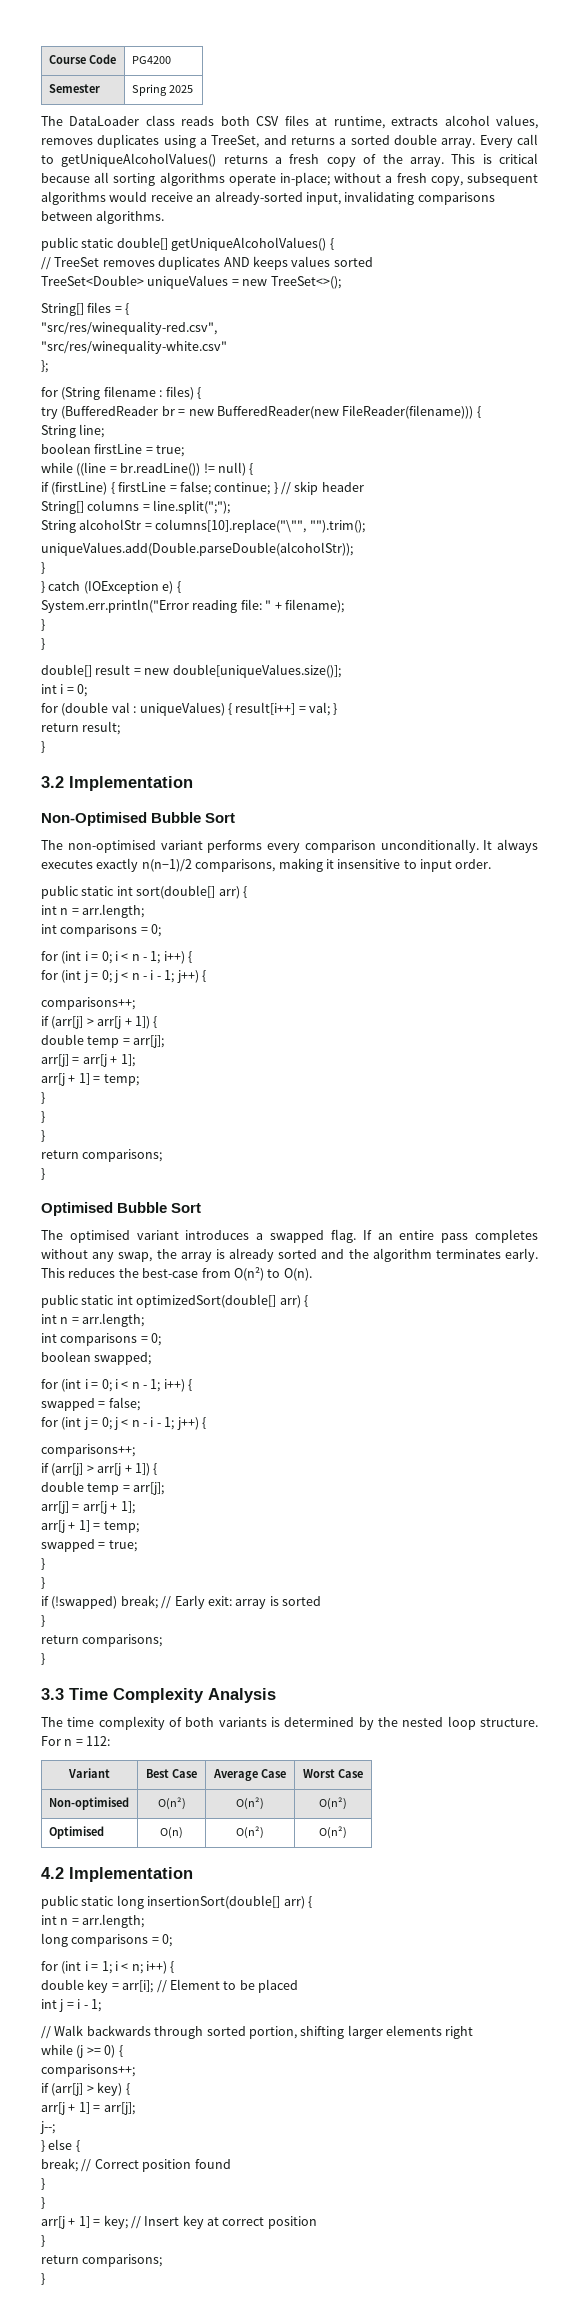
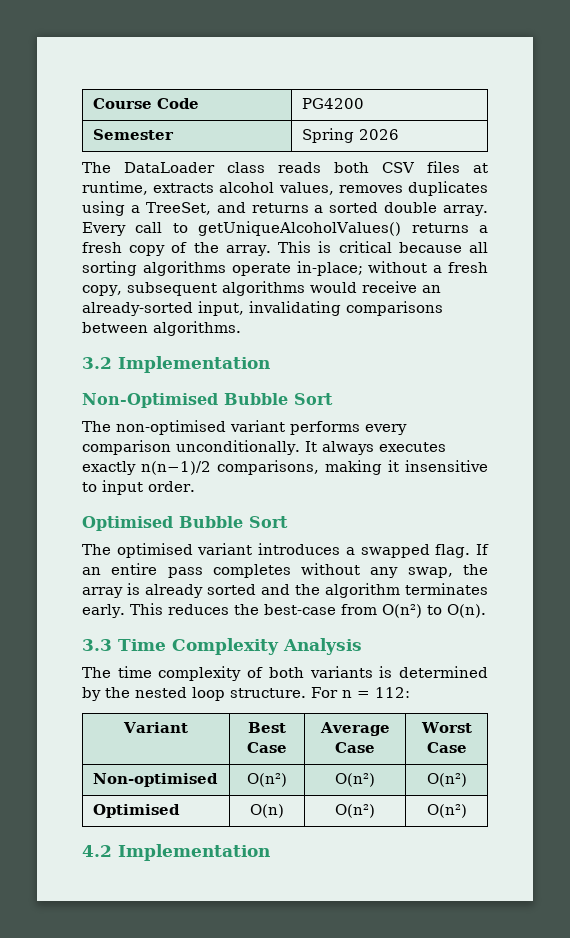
[168,85,193,93] 2025 -> [359,129,400,140] 2026
[41,237,334,251] [41,256,373,270] [41,275,341,289] [41,302,130,316] [41,321,217,335] [41,340,227,354] [41,360,48,373] [41,386,201,400] [41,405,481,419] [41,424,105,438] [41,443,185,457] [41,462,254,476] [41,481,364,495] [41,500,231,514] [41,519,365,533] [41,542,353,556] [41,562,45,574] [41,581,181,594] [41,599,344,613] [41,619,45,631] [41,638,45,650] [41,664,341,678] [41,684,88,697] [41,702,338,716] [41,721,121,735] [41,741,45,753] // public static double[] getUniqueAlcoholValues() { // // TreeSet removes duplicates AND keeps values sorted // TreeSet<Double> uniqueValues = new TreeSet<>(); // String[] files = { // "src/res/winequality-red.csv", // "src/res/winequality-white.csv" // }; // for (String filename : files) { // try (BufferedReader br = new BufferedReader(new FileReader(filename))) { // String line; // boolean firstLine = true; // while ((line = br.readLine()) != null) { // if (firstLine) { firstLine = false; continue; } // skip header // String[] columns = line.split(";"); // String alcoholStr = columns[10].replace("\"", "").trim(); // uniqueValues.add(Double.parseDouble(alcoholStr)); // } // } catch (IOException e) { // System.err.println("Error reading file: " + filename); // } // } // double[] result = new double[uniqueValues.size()]; // int i = 0; // for (double val : uniqueValues) { result[i++] = val; } // return result; // } -> (241, 328) none
[41,885,247,899] [41,904,145,918] [41,924,162,937] [41,951,193,964] [41,970,206,983] [41,997,135,1010] [41,1016,158,1029] [41,1034,165,1048] [41,1054,135,1067] [41,1073,139,1086] [41,1092,45,1104] [41,1111,45,1123] [41,1130,45,1142] [41,1149,163,1162] [41,1168,45,1180] // public static int sort(double[] arr) { // int n = arr.length; // int comparisons = 0; // for (int i = 0; i < n - 1; i++) { // for (int j = 0; j < n - i - 1; j++) { // comparisons++; // if (arr[j] > arr[j + 1]) { // double temp = arr[j]; // arr[j] = arr[j + 1]; // arr[j + 1] = temp; // } // } // } // return comparisons; // } -> (195, 486) none
[41,1294,308,1308] [41,1313,145,1327] [41,1333,162,1346] [41,1351,152,1365] [41,1379,193,1392] [41,1397,140,1411] [41,1417,206,1430] [41,1444,135,1457] [41,1463,158,1476] [41,1481,165,1495] [41,1501,135,1514] [41,1520,139,1533] [41,1539,137,1552] [41,1558,45,1570] [41,1577,45,1589] [41,1595,321,1609] [41,1615,45,1627] [41,1634,163,1647] [41,1653,45,1665] // public static int optimizedSort(double[] arr) { // int n = arr.length; // int comparisons = 0; // boolean swapped; // for (int i = 0; i < n - 1; i++) { // swapped = false; // for (int j = 0; j < n - i - 1; j++) { // comparisons++; // if (arr[j] > arr[j + 1]) { // double temp = arr[j]; // arr[j] = arr[j + 1]; // arr[j + 1] = temp; // swapped = true; // } // } // if (!swapped) break; // Early exit: array is sorted // } // return comparisons; // } -> (486, 611) none
[41,1895,312,1909] [41,1914,145,1928] [41,1933,173,1947] [41,1961,175,1974] [41,1979,298,1993] [41,1999,101,2012] [41,2025,474,2039] [41,2044,123,2058] [41,2064,135,2077] [41,2082,130,2096] [41,2102,135,2115] [40,2121,55,2134] [41,2139,80,2152] [41,2158,231,2172] [41,2178,45,2190] [41,2197,45,2209] [41,2215,317,2229] [41,2235,45,2247] [41,2254,163,2267] [41,2273,45,2285] // public static long insertionSort(double[] arr) { // int n = arr.length; // long comparisons = 0; // for (int i = 1; i < n; i++) { // double key = arr[i]; // Element to be placed // int j = i - 1; // // Walk backwards through sorted portion, shifting larger elements right // while (j >= 0) { // comparisons++; // if (arr[j] > key) { // arr[j + 1] = arr[j]; // j--; // } else { // break; // Correct position found // } // } // arr[j + 1] = key; // Insert key at correct position // } // return comparisons; // } -> (270, 852) none

